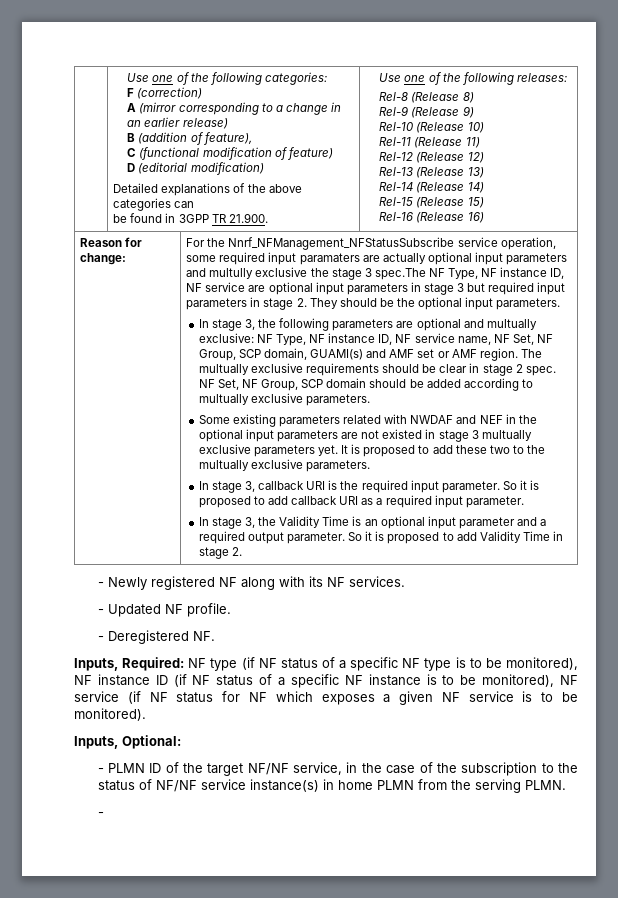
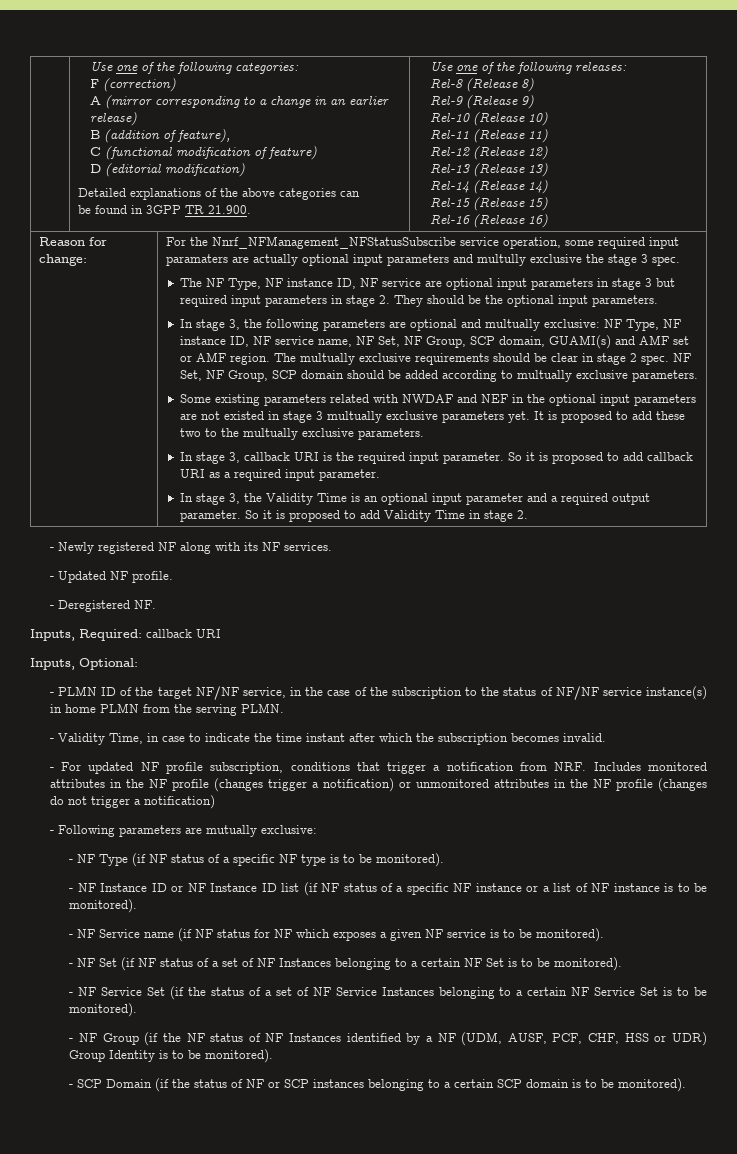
[374,268,426,280] spec.The -> [651,256,680,266] [180,278,203,287] spec. // The
[188,657,578,671] [74,674,579,688] [74,691,578,705] [74,708,146,721] NF type (if NF status of a specific NF type is to be monitored), NF instance ID (if NF status of a specific NF instance is to be monitored), NF service (if NF status for NF which exposes a given NF service is to be monitored). -> [146,629,221,638] callback URI
(104, 814) none -> [57,733,606,745] [49,762,707,774] [49,778,707,792] [49,795,215,809] [49,825,317,837] [69,853,445,867] [69,882,708,896] [69,899,138,913] [69,928,605,942] [69,957,623,971] [69,986,707,1000] [69,1003,138,1017] [69,1032,707,1046] [69,1049,274,1063] [69,1078,687,1092] Validity Time, in case to indicate the time instant after which the subscription becomes invalid. // - For updated NF profile subscription, conditions that trigger a notification from NRF. Includes monitored attributes in the NF profile (changes trigger a notification) or unmonitored attributes in the NF profile (changes do not trigger a notification) // - Following parameters are mutually exclusive: // - NF Type (if NF status of a specific NF type is to be monitored). // - NF Instance ID or NF Instance ID list (if NF status of a specific NF instance or a list of NF instance is to be monitored). // - NF Service name (if NF status for NF which exposes a given NF service is to be monitored). // - NF Set (if NF status of a set of NF Instances belonging to a certain NF Set is to be monitored). // - NF Service Set (if the status of a set of NF Service Instances belonging to a certain NF Service Set is to be monitored). // - NF Group (if the NF status of NF Instances identified by a NF (UDM, AUSF, PCF, CHF, HSS or UDR) Group Identity is to be monitored). // - SCP Domain (if the status of NF or SCP instances belonging to a certain SCP domain is to be monitored).

